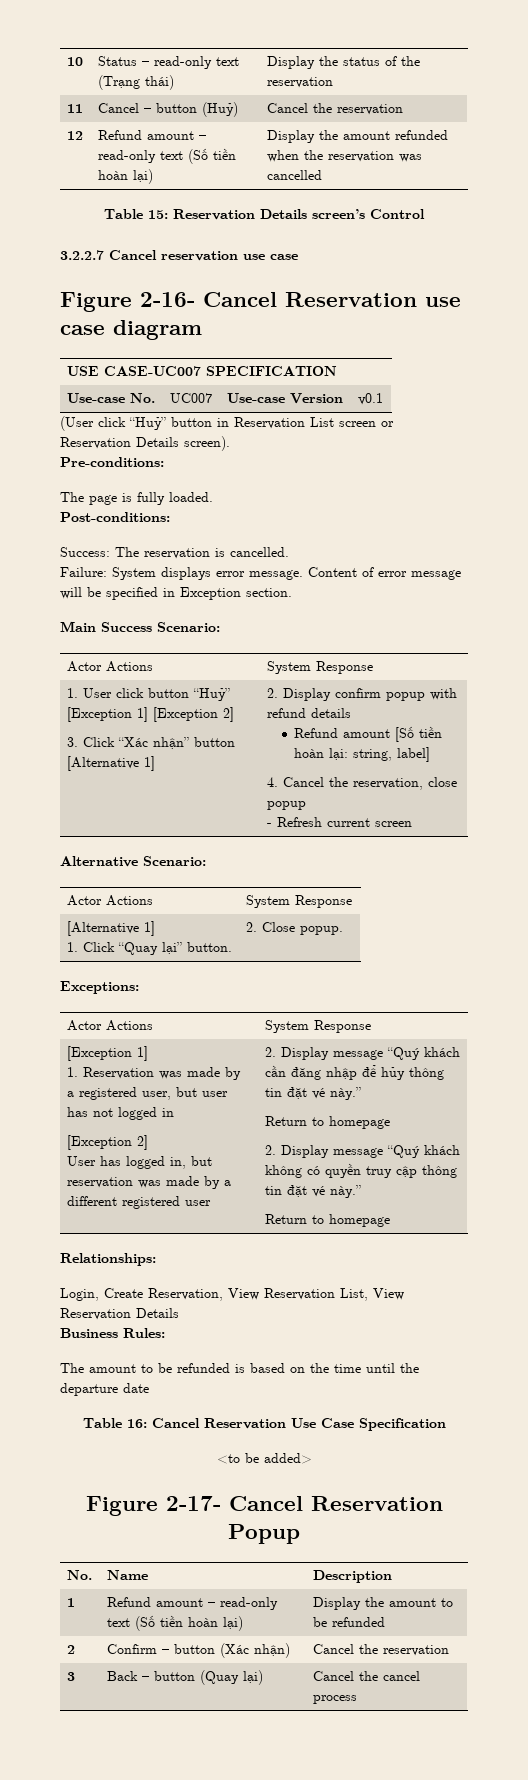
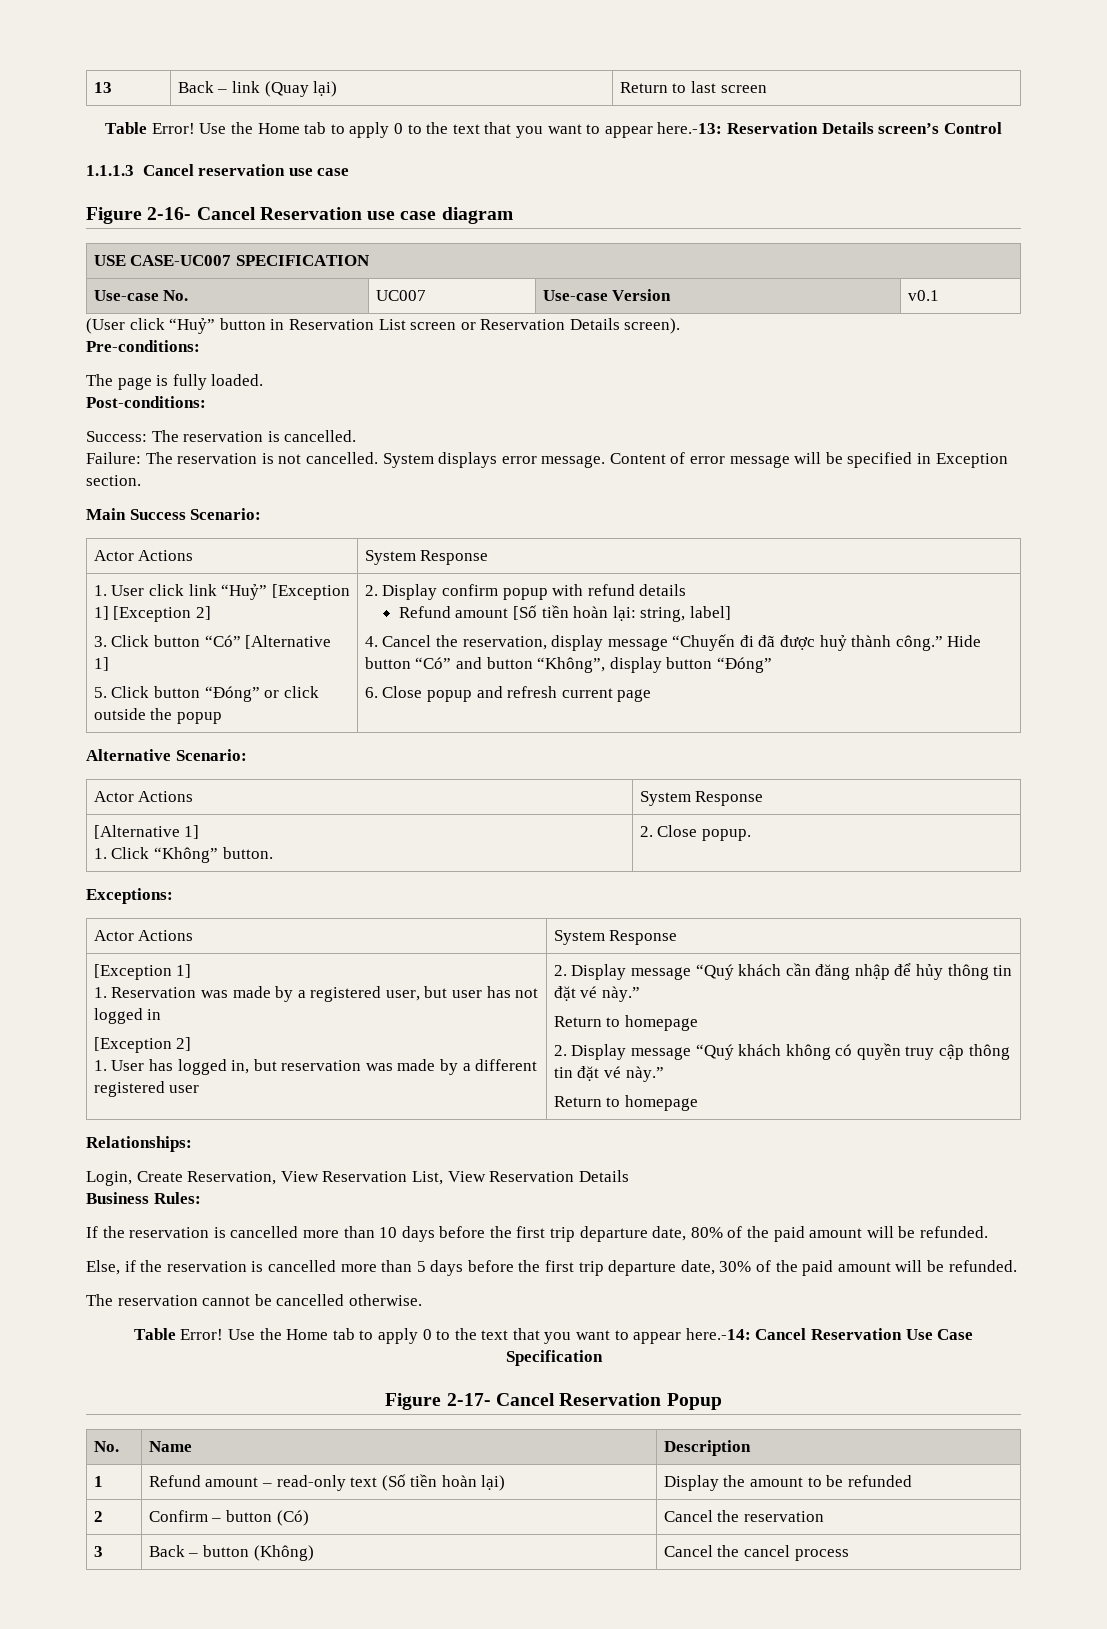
[67,57,84,66] [98,56,240,69] [98,75,175,90] [267,56,421,69] [267,77,334,88] [67,104,84,113] [98,102,239,117] [267,103,404,115] [67,131,84,140] [98,130,207,140] [98,148,237,164] [98,169,154,184] [267,130,449,143] [267,150,423,162] [267,170,323,180] [104,209,168,219] 10 | Status – read-only text (Trạng thái) | Display the status of the reservation // 11 | Cancel – button (Huỷ) | Cancel the reservation // 12 | Refund amount – read-only text (Số tiền hoàn lại) | Display the amount refunded when the reservation was cancelled // Table 15: -> [93,82,112,93] [177,81,338,97] [619,81,767,93] [105,122,723,138] 13 | Back – link (Quay lại) | Return to last screen // Table Error! Use the Home tab to apply 0 to the text that you want to appear here.-13:
[60,250,104,260] 3.2.2.7 -> [86,165,134,176] 1.1.1.3
(107, 572) none -> [145,452,378,464] The reservation is not cancelled.
[148,688,190,698] button -> [188,584,217,596] link
[118,737,236,749] [67,756,156,771] “Xác nhận” button [Alternative 1] -> [153,635,332,649] [93,657,109,671] [93,686,319,702] [93,708,222,724] button “Có” [Alternative 1] // 5. Click button “Đóng” or click outside the popup
[428,777,458,787] [267,801,307,810] [267,817,413,827] close popup // - Refresh current screen -> [551,634,982,651] [364,657,772,673] [364,686,652,702] display message “Chuyến đi đã được huỷ thành công.” Hide button “Có” and button “Không”, display button “Đóng” // 6. Close popup and refresh current page
[118,942,183,955] “Quay lại” -> [153,847,218,863] “Không”
(149, 1142) none -> [93,1060,107,1071] 1.
[60,1363,419,1373] [60,1383,149,1396] [82,1418,147,1428] The amount to be refunded is based on the time until the departure date // Table 16: -> [86,1226,988,1242] [86,1260,1017,1276] [86,1294,422,1306] [133,1328,751,1344] If the reservation is cancelled more than 10 days before the first trip departure date, 80% of the paid amount will be refunded. // Else, if the reservation is cancelled more than 5 days before the first trip departure date, 30% of the paid amount will be refunded. // The reservation cannot be cancelled otherwise. // Table Error! Use the Home tab to apply 0 to the text that you want to appear here.-14:
[216,1453,312,1464] // <to be added> -> (603, 1358) none
[220,1643,291,1658] (Xác nhận) -> [276,1510,309,1526] (Có)
[200,1670,264,1685] (Quay lại) -> [253,1545,314,1561] (Không)

